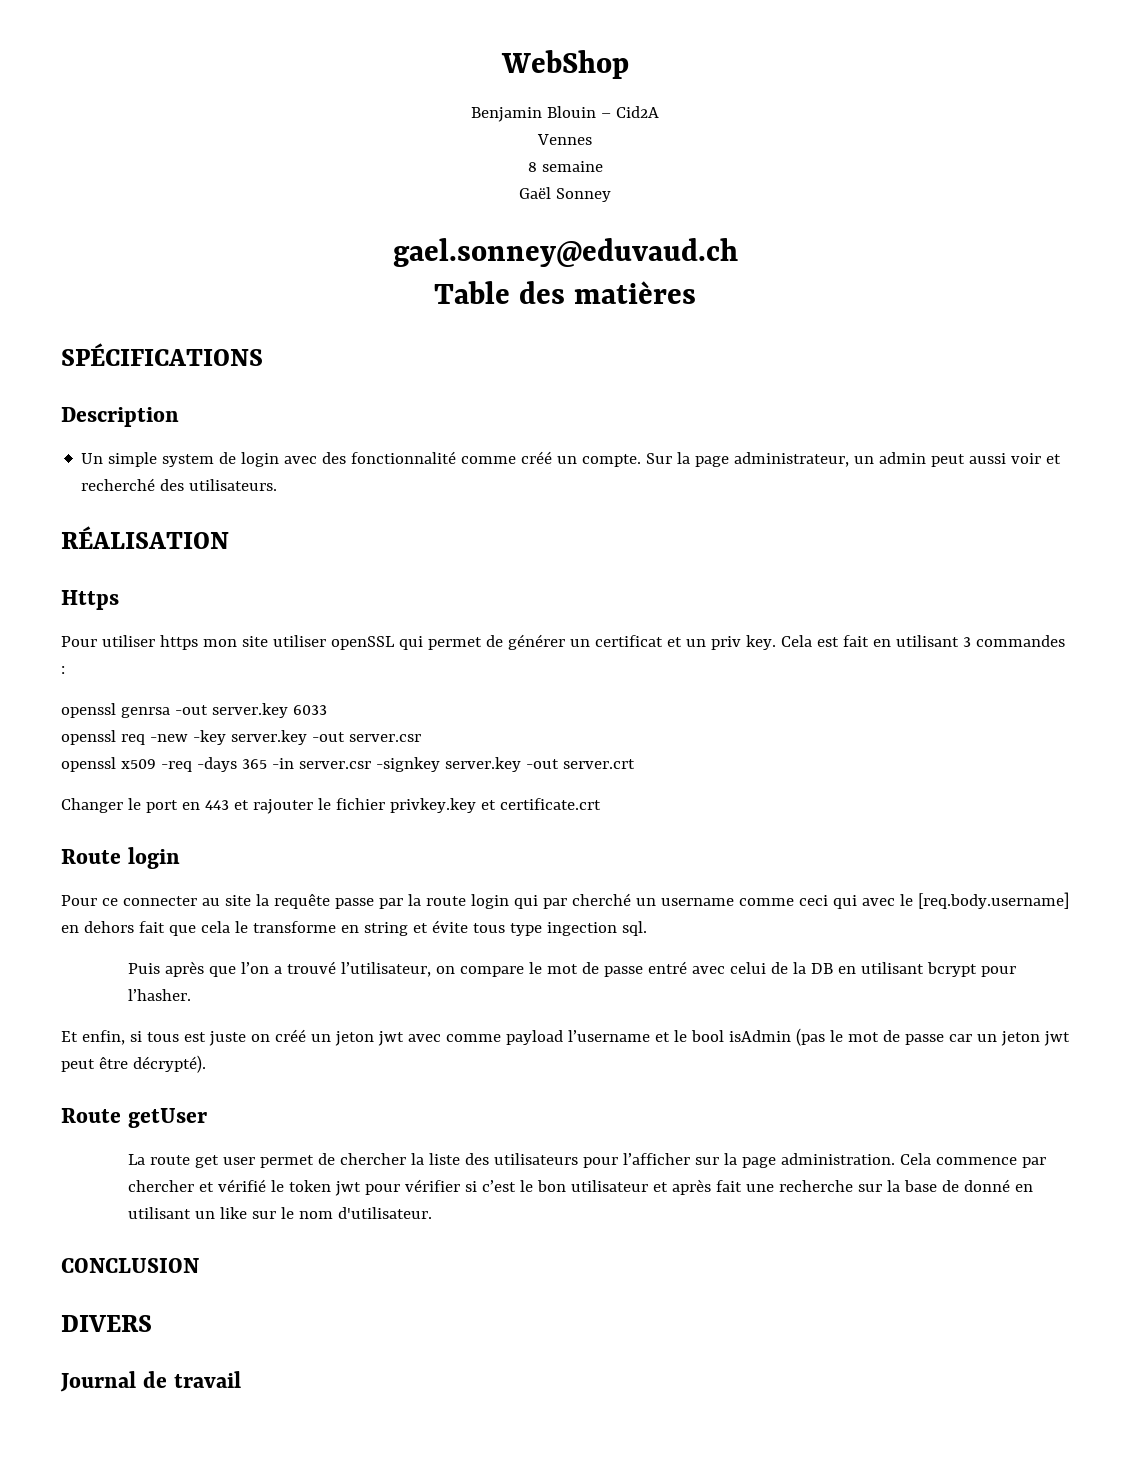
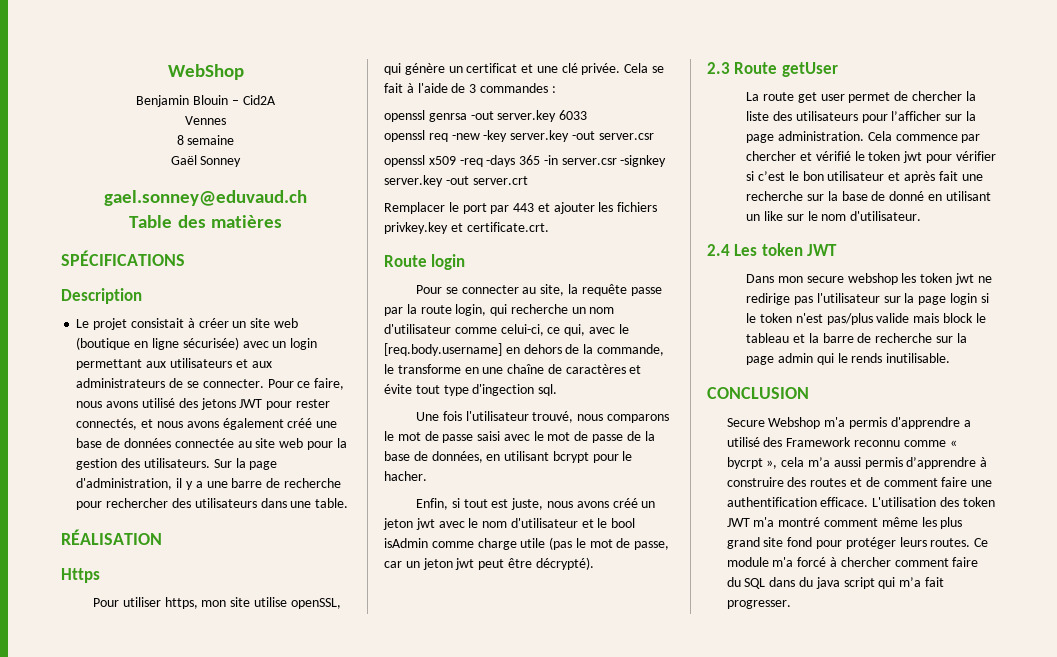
[81,451,1062,467] [81,478,278,491] Un simple system de login avec des fonctionnalité comme créé un compte. Sur la page administrateur, un admin peut aussi voir et recherché des utilisateurs. -> [76,318,298,330] [76,337,318,350] [76,358,272,370] [76,378,345,390] [76,398,330,410] [76,418,338,430] [76,438,347,450] [76,458,278,470] [76,478,341,490] [76,498,349,510] Le projet consistait à créer un site web (boutique en ligne sécurisée) avec un login permettant aux utilisateurs et aux administrateurs de se connecter. Pour ce faire, nous avons utilisé des jetons JWT pour rester connectés, et nous avons également créé une base de données connectée au site web pour la gestion des utilisateurs. Sur la page d'administration, il y a une barre de recherche pour rechercher des utilisateurs dans une table.
[159,635,198,650] https -> [164,597,198,609] https,
[272,634,959,650] utiliser openSSL qui permet de générer un certificat et un priv key. Cela est fait en utilisant -> [254,597,341,609] [384,63,665,75] [384,83,466,93] utilise openSSL, qui génère un certificat et une clé privée. Cela se fait à l'aide de
[61,798,123,813] Changer -> [384,202,445,214] Remplacer
[181,802,200,810] en -> [490,205,510,214] par
[252,798,385,814] rajouter le fichier -> [553,202,658,214] ajouter les fichiers
[499,798,601,810] certificate.crt -> [466,222,549,232] certificate.crt.
[101,898,118,906] ce -> [445,287,458,294] se
[224,895,251,906] site -> [540,284,565,296] site,
[470,893,857,909] login qui par cherché un username comme ceci qui -> [455,304,615,316] [384,324,586,336] login, qui recherche un nom d'utilisateur comme celui-ci, ce qui,
[138,920,647,936] [127,961,1016,977] [127,989,191,1001] [61,1030,270,1046] fait que cela le transforme en string et évite tous type ingection sql. // Puis après que l’on a trouvé l’utilisateur, on compare le mot de passe entré avec celui de la DB en utilisant bcrypt pour l’hasher. // Et enfin, si tous est juste on -> [565,344,664,356] [384,364,642,374] [384,384,558,396] [416,411,670,423] [384,431,655,443] [384,451,633,463] [384,471,427,481] [416,498,609,510] de la commande, le transforme en une chaîne de caractères et évite tout type d'ingection sql. // Une fois l'utilisateur trouvé, nous comparons le mot de passe saisi avec le mot de passe de la base de données, en utilisant bcrypt pour le hacher. // Enfin, si tout est juste, nous avons
[445,1030,650,1045] comme payload l’username -> [468,518,578,528] le nom d'utilisateur
(791, 1036) none -> [431,538,546,550] comme charge utile
[904,1034,944,1045] passe -> [634,541,670,550] passe,
(206, 1064) none -> [707,62,730,74] 2.3
[61,1258,199,1273] [61,1315,152,1332] [60,1371,241,1392] CONCLUSION // DIVERS // Journal de travail -> [707,243,838,256] [746,273,992,285] [746,293,989,305] [746,313,986,325] [746,333,967,343] [746,353,951,365] [707,387,809,399] [726,417,971,429] [726,437,957,447] [726,457,988,469] [726,477,993,487] [726,497,995,507] [726,517,963,529] [726,537,989,549] [726,557,979,567] [726,577,944,589] [726,600,791,609] 2.4 Les token JWT // Dans mon secure webshop les token jwt ne redirige pas l'utilisateur sur la page login si le token n'est pas/plus valide mais block le tableau et la barre de recherche sur la page admin qui le rends inutilisable. // CONCLUSION // Secure Webshop m'a permis d'apprendre a utilisé des Framework reconnu comme « bycrpt », cela m’a aussi permis d’apprendre à construire des routes et de comment faire une authentification efficace. L'utilisation des token JWT m'a montré comment même les plus grand site fond pour protéger leurs routes. Ce module m'a forcé à chercher comment faire du SQL dans du java script qui m’a fait progresser.

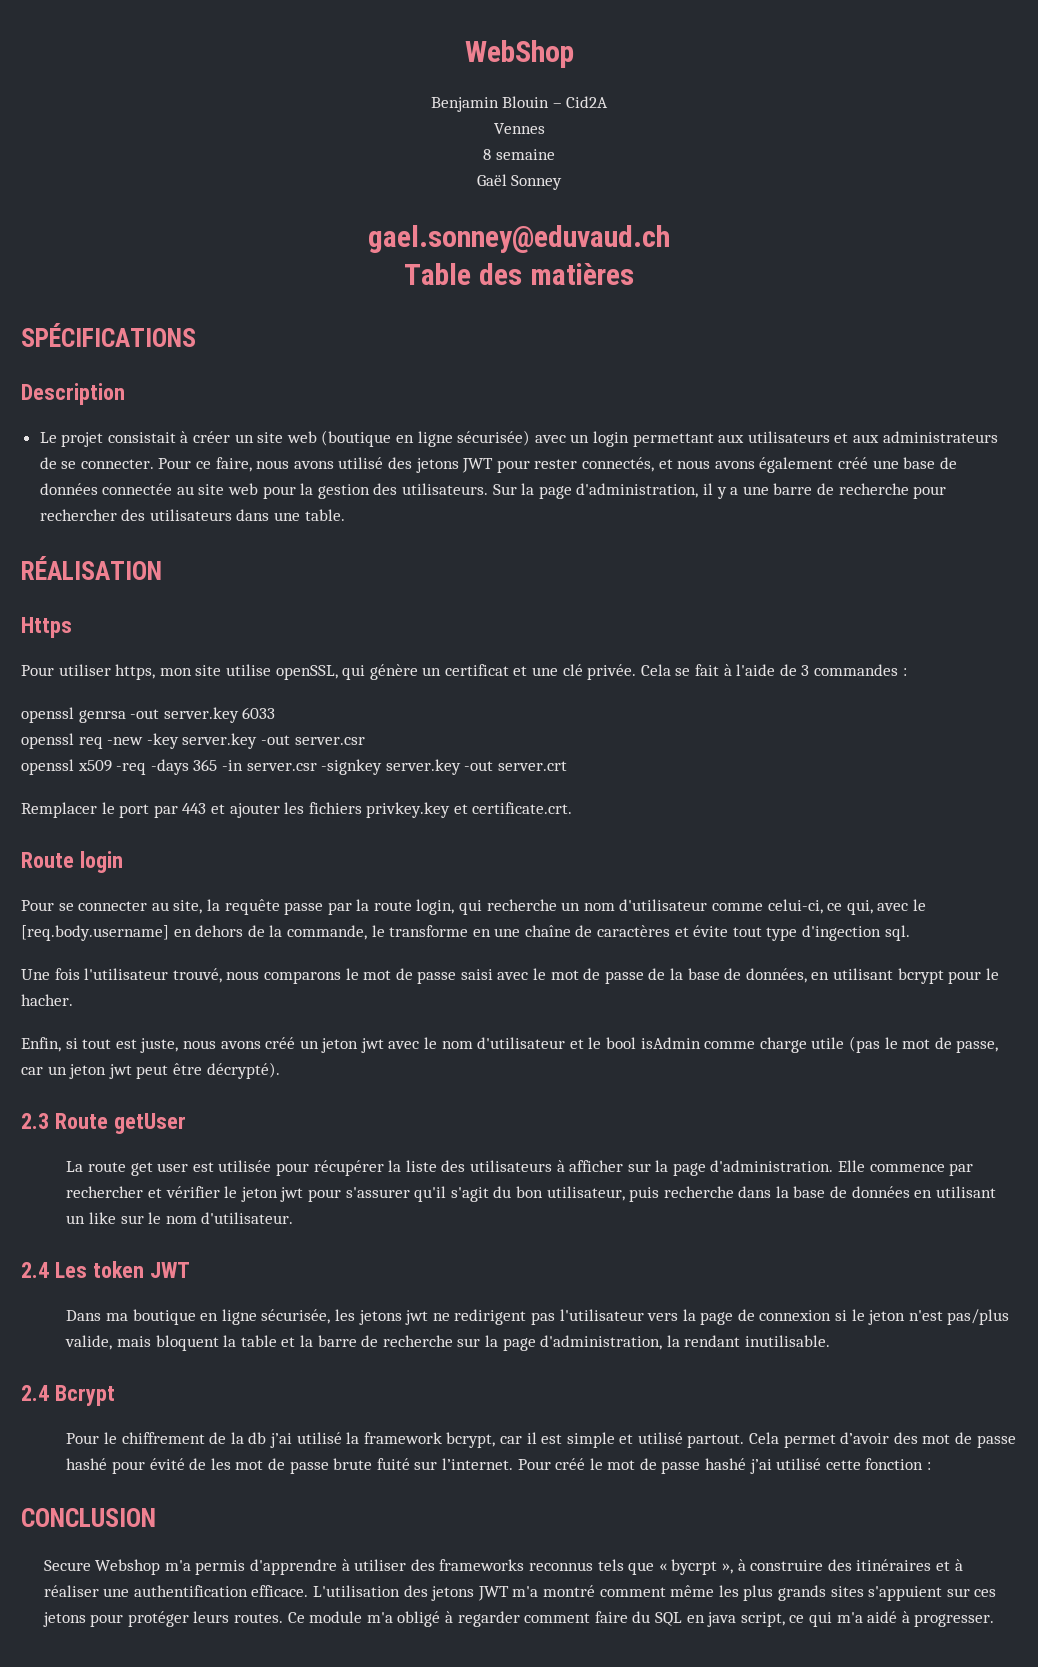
[848,91,963,103] permet de chercher -> [192,1160,384,1176] est utilisée pour récupérer
[861,111,977,123] [746,131,981,143] [746,151,996,163] [746,171,983,183] [746,191,925,201] pour l’afficher sur la page administration. Cela commence par chercher et vérifié le token jwt pour vérifier si c’est le bon utilisateur et après fait une recherche sur la base de donné -> [556,1160,974,1176] [66,1186,910,1202] à afficher sur la page d'administration. Elle commence par rechercher et vérifier le jeton jwt pour s'assurer qu'il s'agit du bon utilisateur, puis recherche dans la base de données
[778,273,953,285] mon secure webshop les token -> [106,1309,402,1325] ma boutique en ligne sécurisée, les jetons
[746,293,791,305] redirige -> [454,1309,527,1325] redirigent
[883,293,978,305] sur la page login -> [647,1309,832,1325] vers la page de connexion
[760,313,793,323] token -> [868,1310,906,1325] jeton
[876,313,986,323] [746,333,790,343] valide mais block le tableau -> [65,1335,277,1351] valide, mais bloquent la table
[778,353,951,365] admin qui le rends inutilisable. -> [540,1335,830,1350] [21,1385,115,1406] [66,1432,1016,1448] [66,1458,931,1474] d'administration, la rendant inutilisable. // 2.4 Bcrypt // Pour le chiffrement de la db j’ai utilisé la framework bcrypt, car il est simple et utilisé partout. Cela permet d’avoir des mot de passe hashé pour évité de les mot de passe brute fuité sur l’internet. Pour créé le mot de passe hashé j’ai utilisé cette fonction :
[963,420,971,427] [726,437,957,447] [726,457,988,469] [726,477,968,487] a utilisé des Framework reconnu comme « bycrpt », cela m’a aussi permis d’apprendre à construire des routes et de comment faire -> [341,1559,963,1575] [43,1585,99,1597] à utiliser des frameworks reconnus tels que « bycrpt », à construire des itinéraires et à réaliser
[962,497,995,507] token -> [431,1586,475,1601] jetons
[726,537,813,549] grand site fond -> [777,1585,997,1601] [42,1612,86,1627] grands sites s'appuient sur ces jetons
[797,557,891,567] forcé à chercher -> [397,1611,520,1627] obligé à regarder
[769,577,944,589] dans du java script qui m’a fait -> [686,1611,910,1627] en java script, ce qui m'a aidé à

